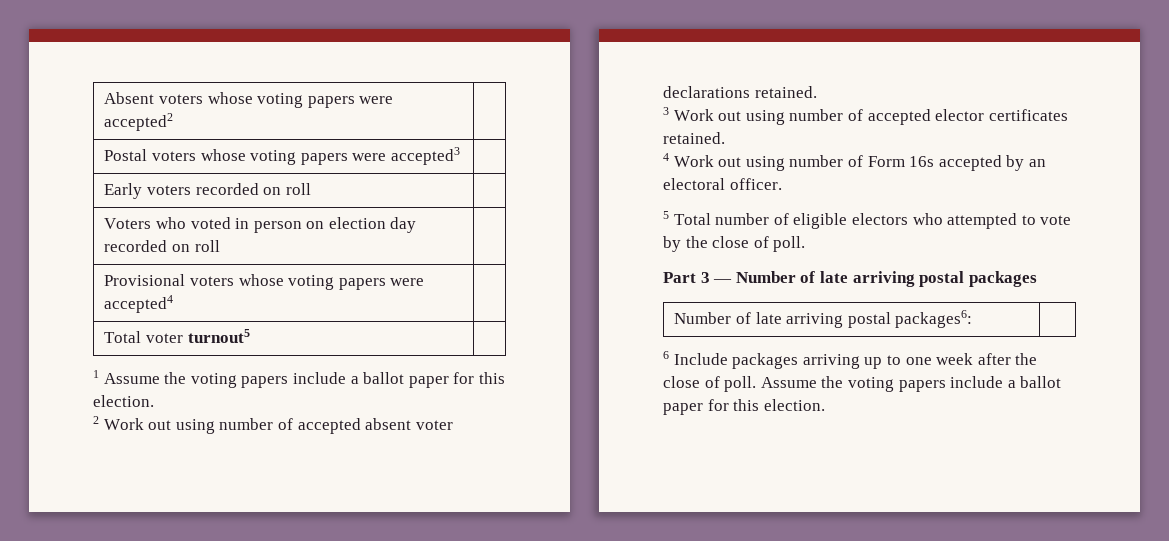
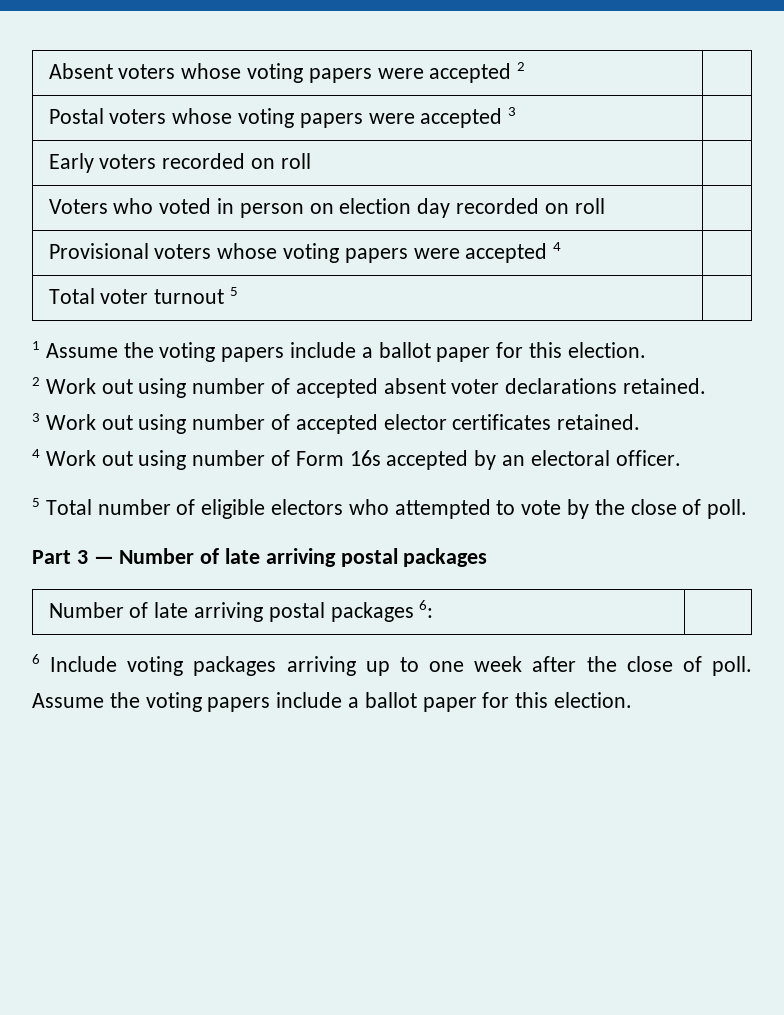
[104,113,174,131] accepted2 -> [429,62,526,83] accepted 2
[390,147,460,165] accepted3 -> [420,107,517,128] accepted 3
[104,295,174,313] accepted4 -> [465,242,562,263] accepted 4
[187,329,250,343] turnout5 -> [154,287,238,304] turnout 5
[895,310,973,328] packages6: -> [330,600,434,622] packages 6:
(728, 359) none -> [127,656,184,676] voting

